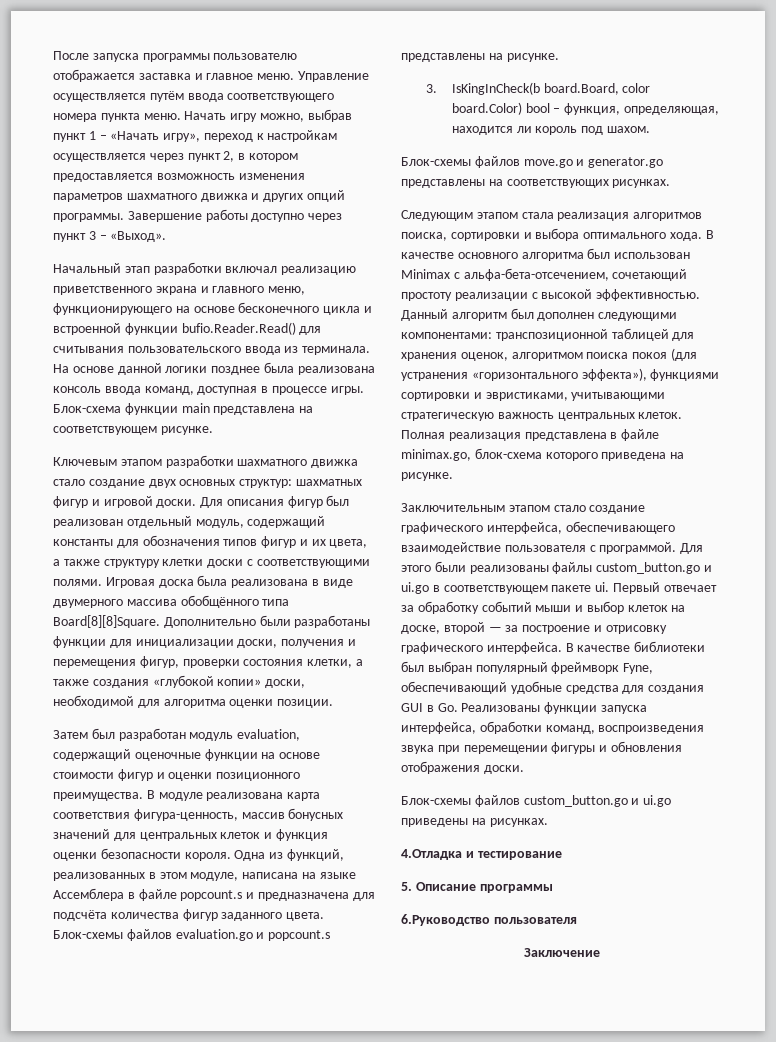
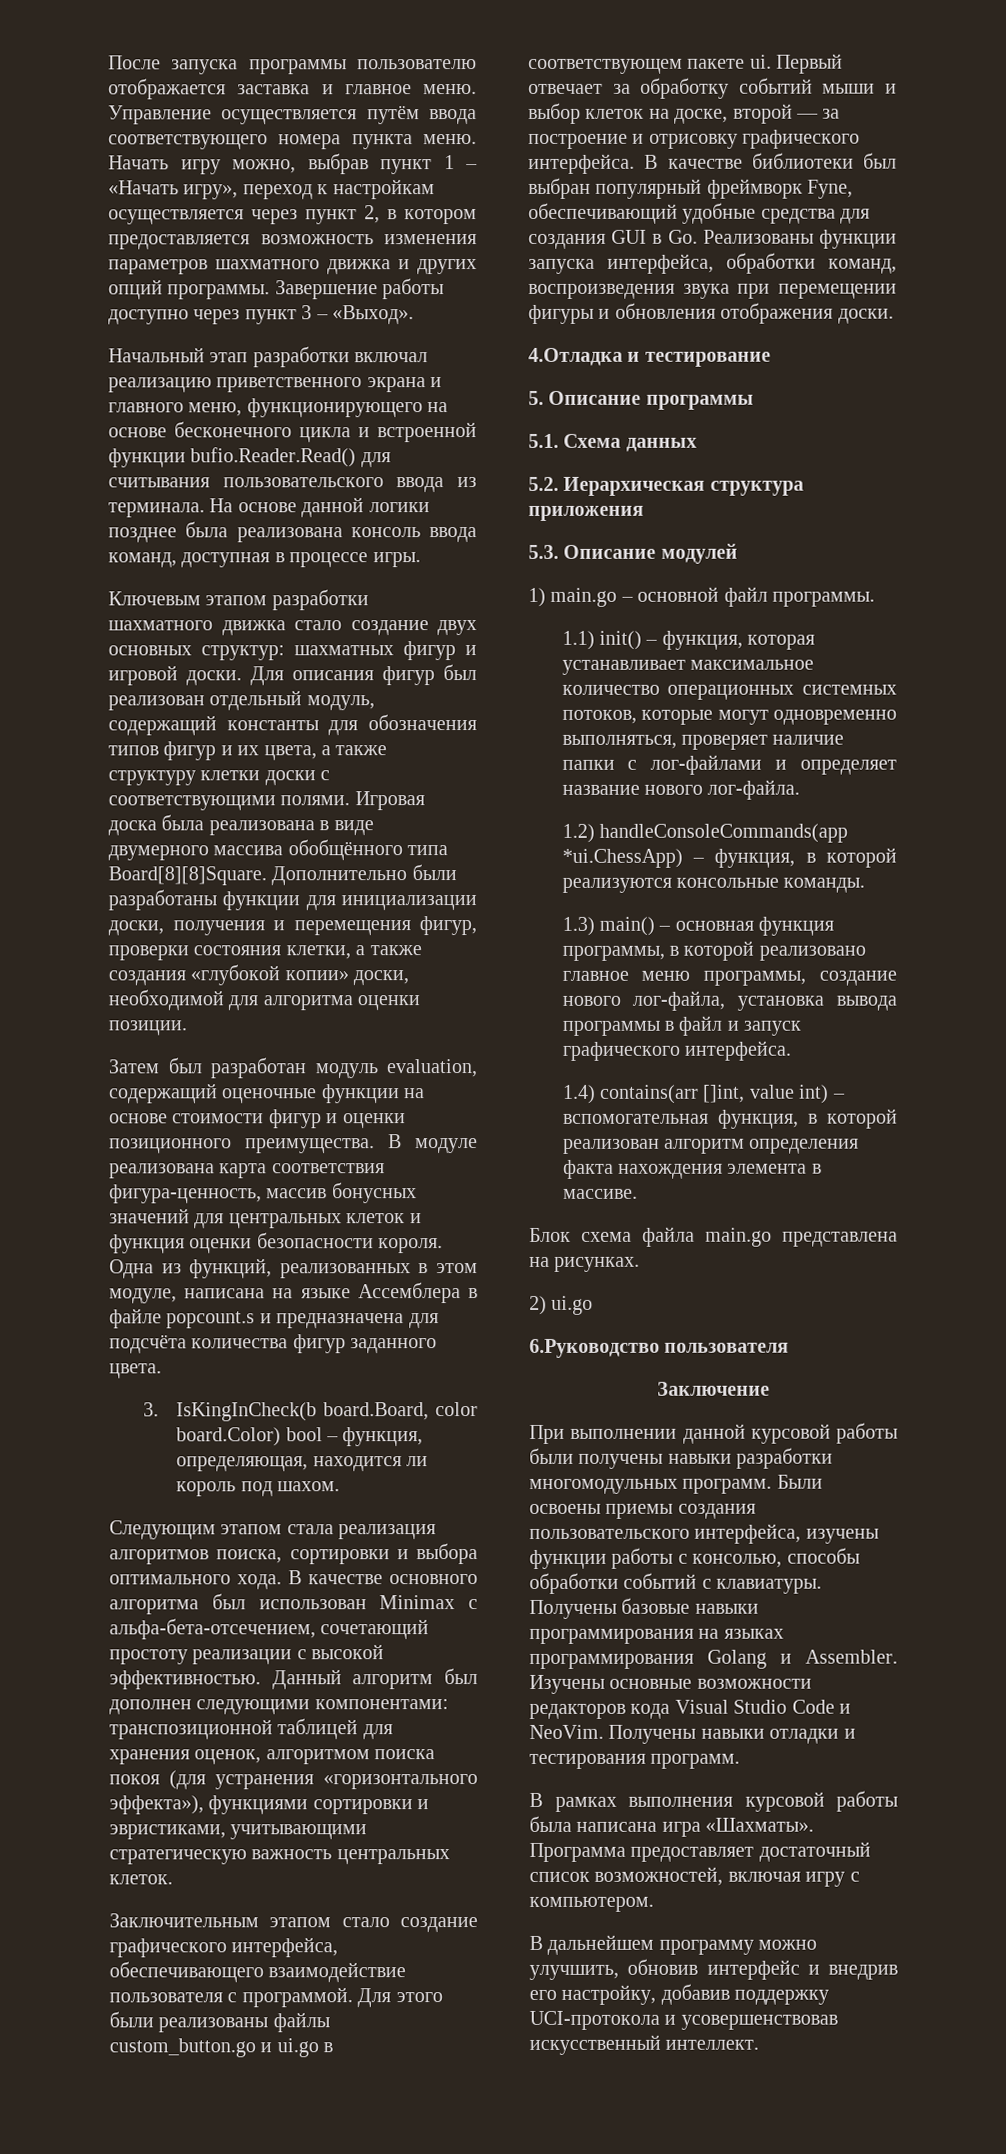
[53,403,314,415] [53,426,213,435] Блок-схема функции main представлена на соответствующем рисунке. -> (421, 560) none
[53,929,331,941] [401,53,559,62] Блок-схемы файлов evaluation.go и popcount.s представлены на рисунке. -> (162, 1371) none
[401,156,664,168] [401,179,671,188] // Блок-схемы файлов move.go и generator.go представлены на соответствующих рисунках. -> (341, 1486) none
[401,429,660,441] [401,448,685,461] [401,472,453,481] Полная реализация представлена в файле minimax.go, блок-схема которого приведена на рисунке. -> (173, 1879) none
[401,795,672,807] [401,818,548,827] // Блок-схемы файлов custom_button.go и ui.go приведены на рисунках. -> (894, 316) none
[401,914,577,926] [524,948,600,957] 6.Руководство пользователя // Заключение -> [528,433,697,452] [528,476,804,496] [528,505,644,521] [528,543,738,564] [528,586,875,607] [561,630,816,650] [561,659,815,675] [561,684,897,700] [561,709,897,725] [561,734,845,750] [561,754,897,775] [561,779,801,800] [561,823,849,843] [561,847,897,868] [561,877,866,893] [561,916,835,936] [561,940,866,961] [561,970,897,986] [561,990,897,1011] [561,1015,802,1036] [561,1040,792,1061] [562,1084,846,1104] [562,1108,898,1129] [562,1138,860,1154] [562,1159,822,1179] [562,1188,638,1199] [529,1226,898,1247] [529,1256,641,1272] [529,1295,594,1315] [529,1338,790,1358] [657,1381,770,1396] [529,1422,898,1444] [529,1447,834,1469] [529,1474,823,1494] [529,1503,756,1519] [529,1523,879,1544] [529,1547,860,1569] [529,1572,823,1594] [529,1597,759,1619] [529,1628,784,1644] [529,1649,898,1669] [529,1674,812,1694] [529,1699,851,1719] [529,1724,856,1744] [529,1753,741,1769] [529,1790,898,1812] [529,1815,815,1837] [529,1841,871,1862] [529,1866,860,1887] [529,1896,654,1912] [529,1934,818,1955] [529,1958,898,1980] [529,1983,830,2005] [529,2010,838,2030] [529,2034,760,2055] 5.1. Схема данных // 5.2. Иерархическая структура приложения // 5.3. Описание модулей // 1) main.go – основной файл программы. // 1.1) init() – функция, которая устанавливает максимальное количество операционных системных потоков, которые могут одновременно выполняться, проверяет наличие папки с лог-файлами и определяет название нового лог-файла. // 1.2) handleConsoleCommands(app *ui.ChessApp) – функция, в которой реализуются консольные команды. // 1.3) main() – основная функция программы, в которой реализовано главное меню программы, создание нового лог-файла, установка вывода программы в файл и запуск графического интерфейса. // 1.4) contains(arr []int, value int) – вспомогательная функция, в которой реализован алгоритм определения факта нахождения элемента в массиве. // Блок схема файла main.go представлена на рисунках. // 2) ui.go // 6.Руководство пользователя // Заключение // При выполнении данной курсовой работы были получены навыки разработки многомодульных программ. Были освоены приемы создания пользовательского интерфейса, изучены функции работы с консолью, способы обработки событий с клавиатуры. Получены базовые навыки программирования на языках программирования Golang и Assembler. Изучены основные возможности редакторов кода Visual Studio Code и NeoVim. Получены навыки отладки и тестирования программ. // В рамках выполнения курсовой работы была написана игра «Шахматы». Программа предоставляет достаточный список возможностей, включая игру с компьютером. // В дальнейшем программу можно улучшить, обновив интерфейс и внедрив его настройку, добавив поддержку UCI-протокола и усовершенствовав искусственный интеллект.

